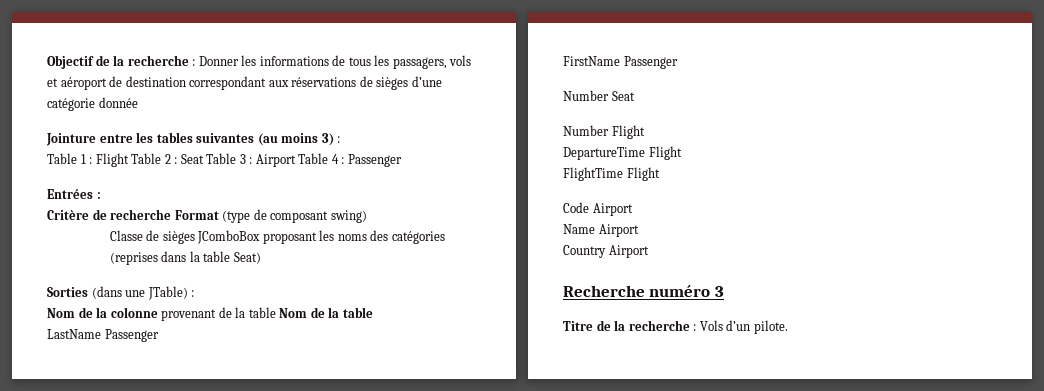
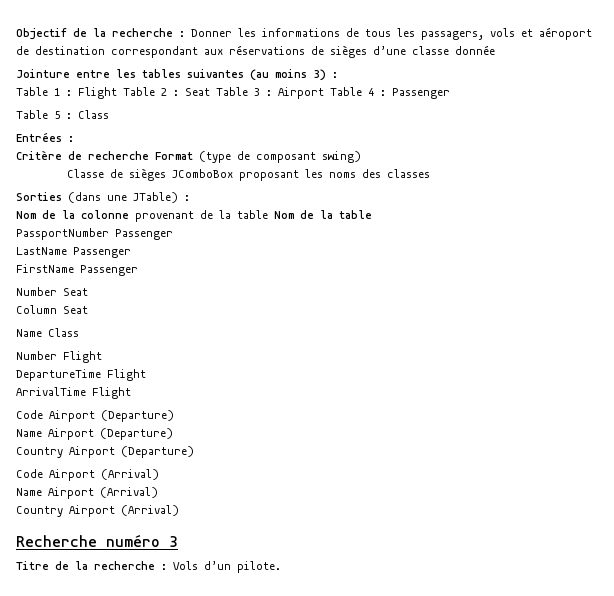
[47,98,95,111] catégorie -> [412,46,449,55] classe
(402, 160) none -> [16,110,109,119] // Table 5 : Class
[391,231,445,244] [109,251,261,265] catégories (reprises dans la table Seat) -> [387,169,431,178] classes
(373, 312) none -> [16,228,173,240] // PassportNumber Passenger
(635, 96) none -> [16,305,88,314] [16,328,79,337] // Column Seat // Name Class
[563,167,623,181] FlightTime -> [16,387,86,396] ArrivalTime
[563,224,639,237] [563,245,649,258] // Name Airport // Country Airport -> [101,410,174,422] [16,428,173,440] [16,446,194,458] [16,469,159,481] [16,487,158,499] [16,505,179,517] (Departure) // Name Airport (Departure) // Country Airport (Departure) // Code Airport (Arrival) // Name Airport (Arrival) // Country Airport (Arrival)

